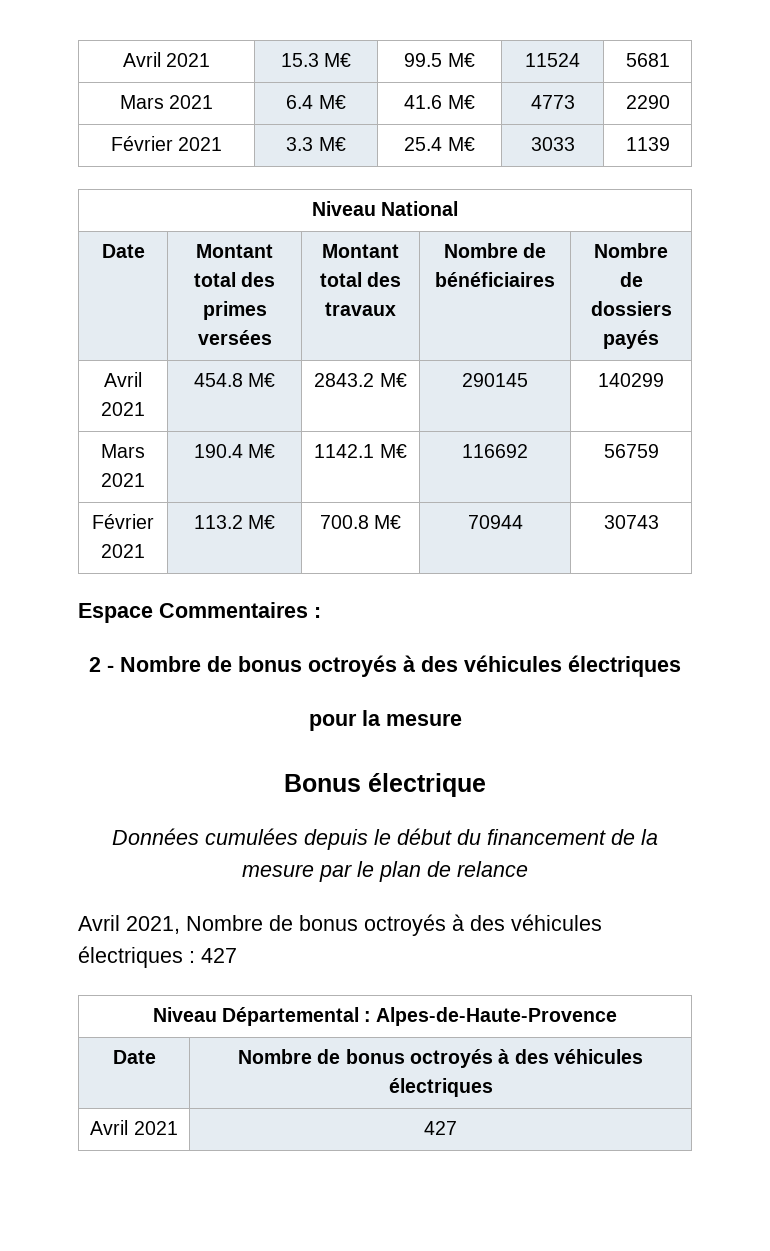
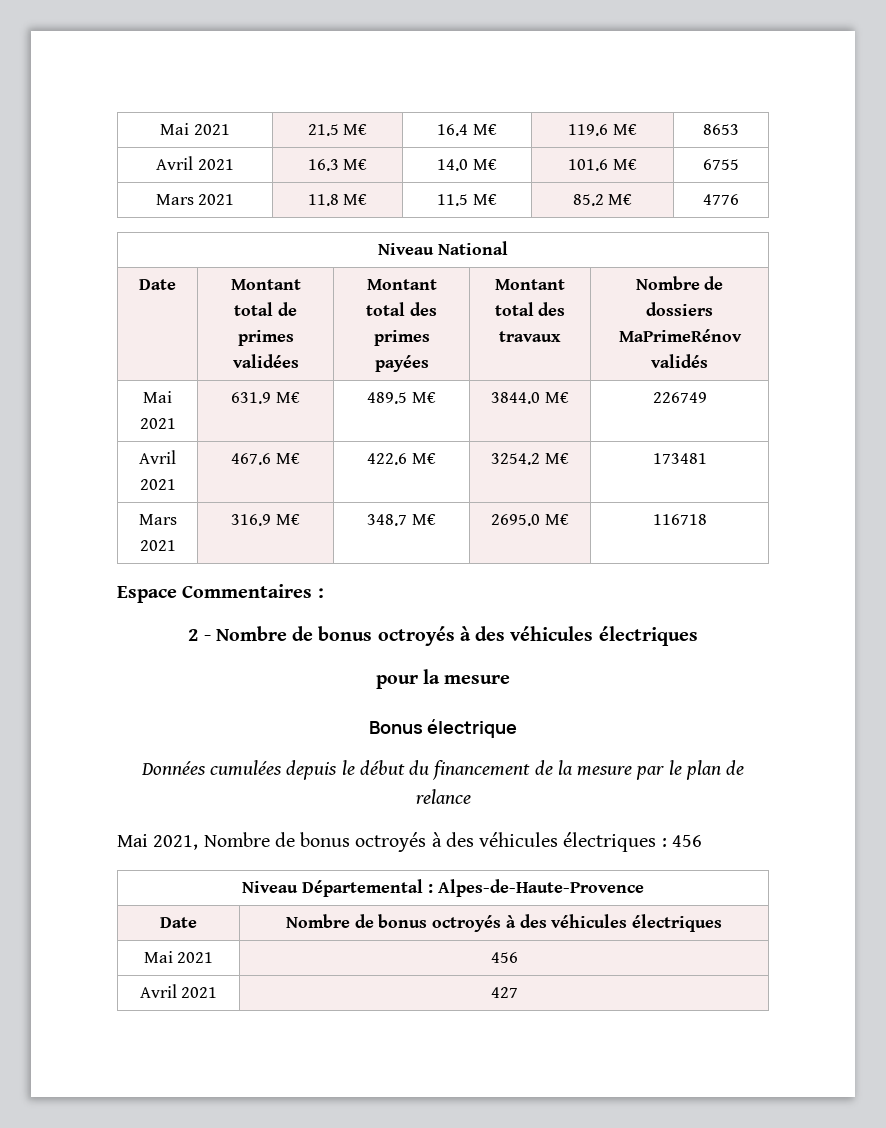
[122,52,211,67] [280,53,352,67] [404,53,475,67] [525,53,580,67] [625,53,670,67] [119,95,214,109] [286,95,346,109] [404,95,475,109] [530,95,575,109] [625,95,670,109] [110,136,223,151] [286,137,346,151] [404,137,475,151] [530,137,575,151] [625,137,670,151] [311,201,459,216] [101,244,145,258] Avril 2021 | 15.3 M€ | 99.5 M€ | 11524 | 5681 // Mars 2021 | 6.4 M€ | 41.6 M€ | 4773 | 2290 // Février 2021 | 3.3 M€ | 25.4 M€ | 3033 | 1139 // Niveau National // Date -> [160,123,230,135] [307,124,368,136] [437,124,497,136] [568,124,637,136] [703,124,739,135] [156,156,234,170] [307,159,368,171] [437,159,497,171] [568,159,637,171] [703,159,739,170] [155,194,235,205] [307,194,368,206] [437,194,497,206] [572,194,633,206] [703,194,739,205] [378,241,508,255] [139,279,176,290] [230,279,301,290] [234,302,297,316] [237,330,294,346] [232,354,299,368] Mai 2021 | 21.5 M€ | 16.4 M€ | 119.6 M€ | 8653 // Avril 2021 | 16.3 M€ | 14.0 M€ | 101.6 M€ | 6755 // Mars 2021 | 11.8 M€ | 11.5 M€ | 85.2 M€ | 4776 // Niveau National // Date | Montant total de primes validées
[197,330,272,345] versées -> [374,355,429,372] payées
[435,272,555,287] [594,243,668,258] [619,272,643,287] [590,301,672,316] [603,330,659,349] [104,372,142,387] [101,402,145,416] [193,373,276,387] [314,373,407,387] [462,373,528,387] [598,373,664,387] [101,444,145,458] [101,473,145,487] [193,444,276,458] [314,444,407,458] [462,444,528,458] [603,444,659,458] [92,514,154,529] [101,544,145,558] [193,515,276,529] [319,515,402,529] [467,515,523,529] [603,515,659,529] bénéficiaires | Nombre de dossiers payés // Avril 2021 | 454.8 M€ | 2843.2 M€ | 290145 | 140299 // Mars 2021 | 190.4 M€ | 1142.1 M€ | 116692 | 56759 // Février 2021 | 113.2 M€ | 700.8 M€ | 70944 | 30743 -> [646,302,713,316] [618,329,742,342] [651,354,708,368] [143,391,172,403] [139,418,176,429] [231,392,300,404] [367,392,436,404] [491,392,569,404] [652,392,707,403] [139,450,176,464] [139,479,176,490] [231,453,300,465] [367,453,436,465] [491,453,569,465] [652,453,707,464] [138,514,177,525] [139,540,176,551] [231,514,300,526] [367,514,436,526] [491,514,569,526] [652,514,707,525] dossiers MaPrimeRénov validés // Mai 2021 | 631.9 M€ | 489.5 M€ | 3844.0 M€ | 226749 // Avril 2021 | 467.6 M€ | 422.6 M€ | 3254.2 M€ | 173481 // Mars 2021 | 316.9 M€ | 348.7 M€ | 2695.0 M€ | 116718
[78,915,120,931] Avril -> [117,834,148,847] Mai
[201,948,237,963] 427 -> [671,835,702,847] 456
(493, 1087) none -> [143,951,214,963] [490,952,518,963] // Mai 2021 | 456

